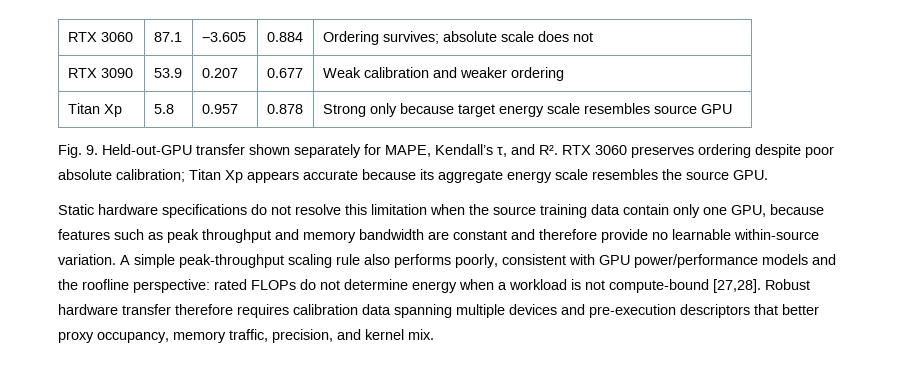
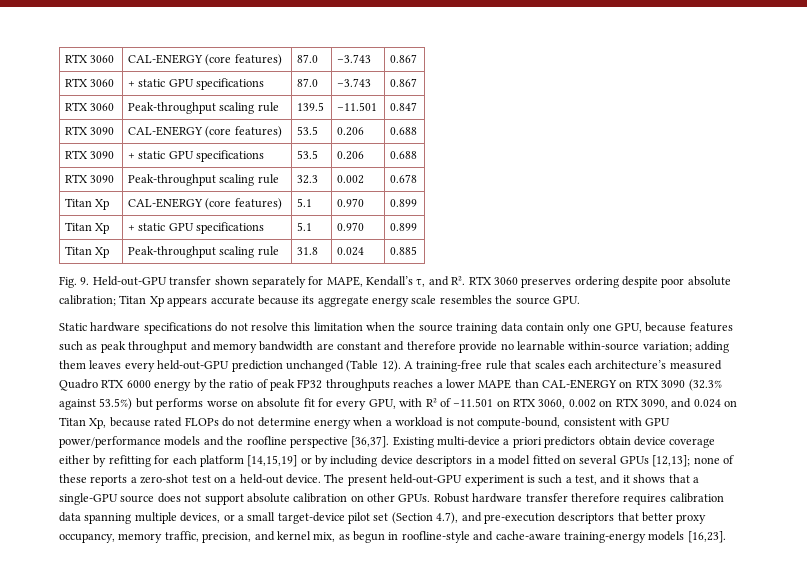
[67,32,133,42] [153,32,182,42] [201,32,246,42] [266,32,303,42] [322,31,593,45] [67,68,133,78] [153,68,182,78] [201,68,238,78] [266,68,303,78] [322,67,564,81] [67,103,122,117] [153,104,174,114] [201,104,238,114] [266,104,303,114] [322,103,732,117] RTX 3060 | 87.1 | −3.605 | 0.884 | Ordering survives; absolute scale does not // RTX 3090 | 53.9 | 0.207 | 0.677 | Weak calibration and weaker ordering // Titan Xp | 5.8 | 0.957 | 0.878 | Strong only because target energy scale resembles source GPU -> [64,54,115,63] [127,54,282,66] [296,54,318,63] [336,54,371,63] [389,54,417,63] [64,78,115,87] [127,78,265,90] [296,78,318,87] [336,78,371,87] [389,78,417,87] [64,102,115,111] [127,102,279,114] [296,102,324,111] [336,102,377,111] [389,102,417,111] [64,126,115,135] [127,126,282,138] [296,126,318,135] [336,127,364,136] [389,127,417,135] [64,150,115,159] [127,150,265,162] [296,150,318,159] [336,151,364,160] [389,151,417,159] [64,174,115,183] [127,174,279,186] [296,175,318,184] [336,175,364,184] [389,174,417,183] [64,198,110,210] [127,198,282,210] [296,198,312,207] [336,198,364,207] [389,199,417,207] [64,222,110,234] [127,222,265,234] [296,222,312,231] [336,222,364,231] [389,223,417,231] [64,246,110,258] [127,246,279,258] [296,247,318,255] [336,247,364,256] [389,246,417,255] RTX 3060 | CAL-ENERGY (core features) | 87.0 | −3.743 | 0.867 // RTX 3060 | + static GPU specifications | 87.0 | −3.743 | 0.867 // RTX 3060 | Peak-throughput scaling rule | 139.5 | −11.501 | 0.847 // RTX 3090 | CAL-ENERGY (core features) | 53.5 | 0.206 | 0.688 // RTX 3090 | + static GPU specifications | 53.5 | 0.206 | 0.688 // RTX 3090 | Peak-throughput scaling rule | 32.3 | 0.002 | 0.678 // Titan Xp | CAL-ENERGY (core features) | 5.1 | 0.970 | 0.899 // Titan Xp | + static GPU specifications | 5.1 | 0.970 | 0.899 // Titan Xp | Peak-throughput scaling rule | 31.8 | 0.024 | 0.885
[58,254,836,268] [58,279,210,293] variation. A simple peak-throughput scaling rule also performs poorly, consistent with GPU power/performance models and the roofline perspective: -> [642,341,729,353] [59,360,722,372] [59,379,722,391] [59,398,737,410] [59,417,151,429] variation; adding them leaves every held-out-GPU prediction unchanged (Table 12). A training-free rule that scales each architecture’s measured Quadro RTX 6000 energy by the ratio of peak FP32 throughputs reaches a lower MAPE than CAL-ENERGY on RTX 3090 (32.3% against 53.5%) but performs worse on absolute fit for every GPU, with R² of −11.501 on RTX 3060, 0.002 on RTX 3090, and 0.024 on Titan Xp, because
[609,279,761,293] compute-bound [27,28]. -> [477,417,671,429] [59,436,716,448] [59,455,734,467] [59,474,699,486] [59,493,431,505] compute-bound, consistent with GPU power/performance models and the roofline perspective [36,37]. Existing multi-device a priori predictors obtain device coverage either by refitting for each platform [14,15,19] or by including device descriptors in a model fitted on several GPUs [12,13]; none of these reports a zero-shot test on a held-out device. The present held-out-GPU experiment is such a test, and it shows that a single-GPU source does not support absolute calibration on other GPUs.
[509,304,557,315] devices -> [180,512,459,524] devices, or a small target-device pilot set (Section 4.7),
[408,329,434,340] mix. -> [313,531,726,543] mix, as begun in roofline-style and cache-aware training-energy models [16,23].

